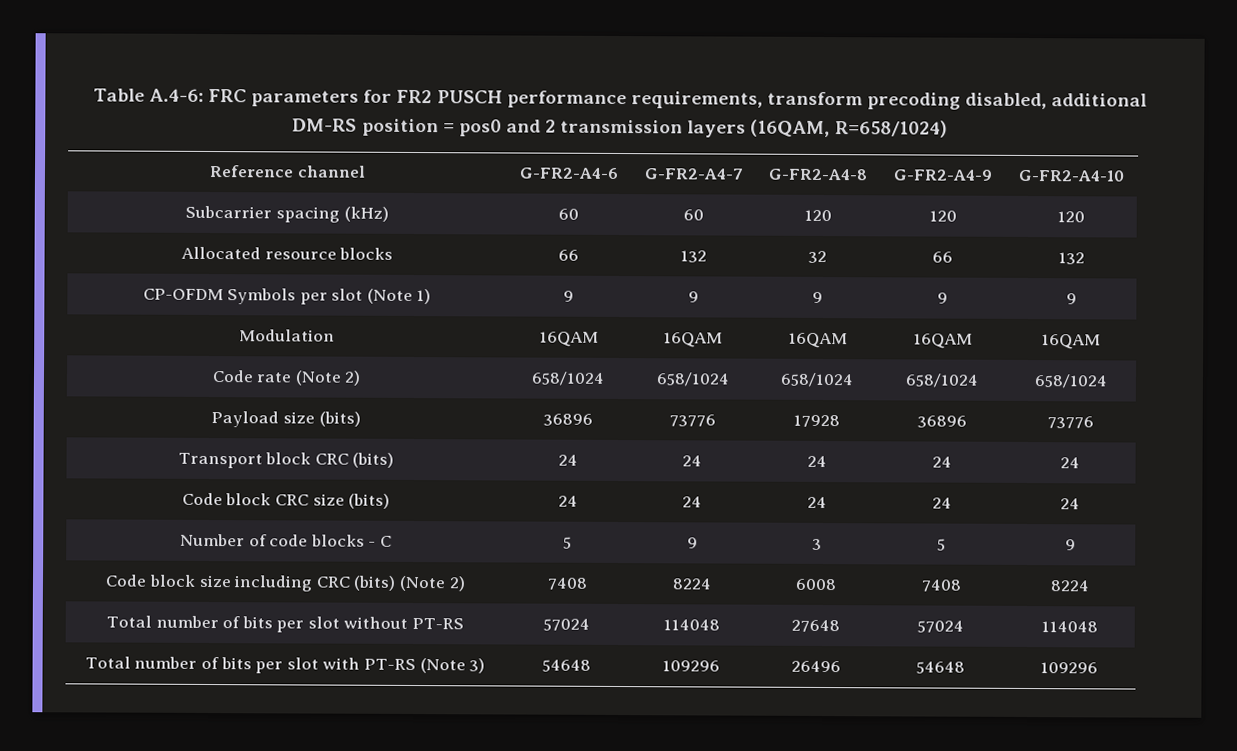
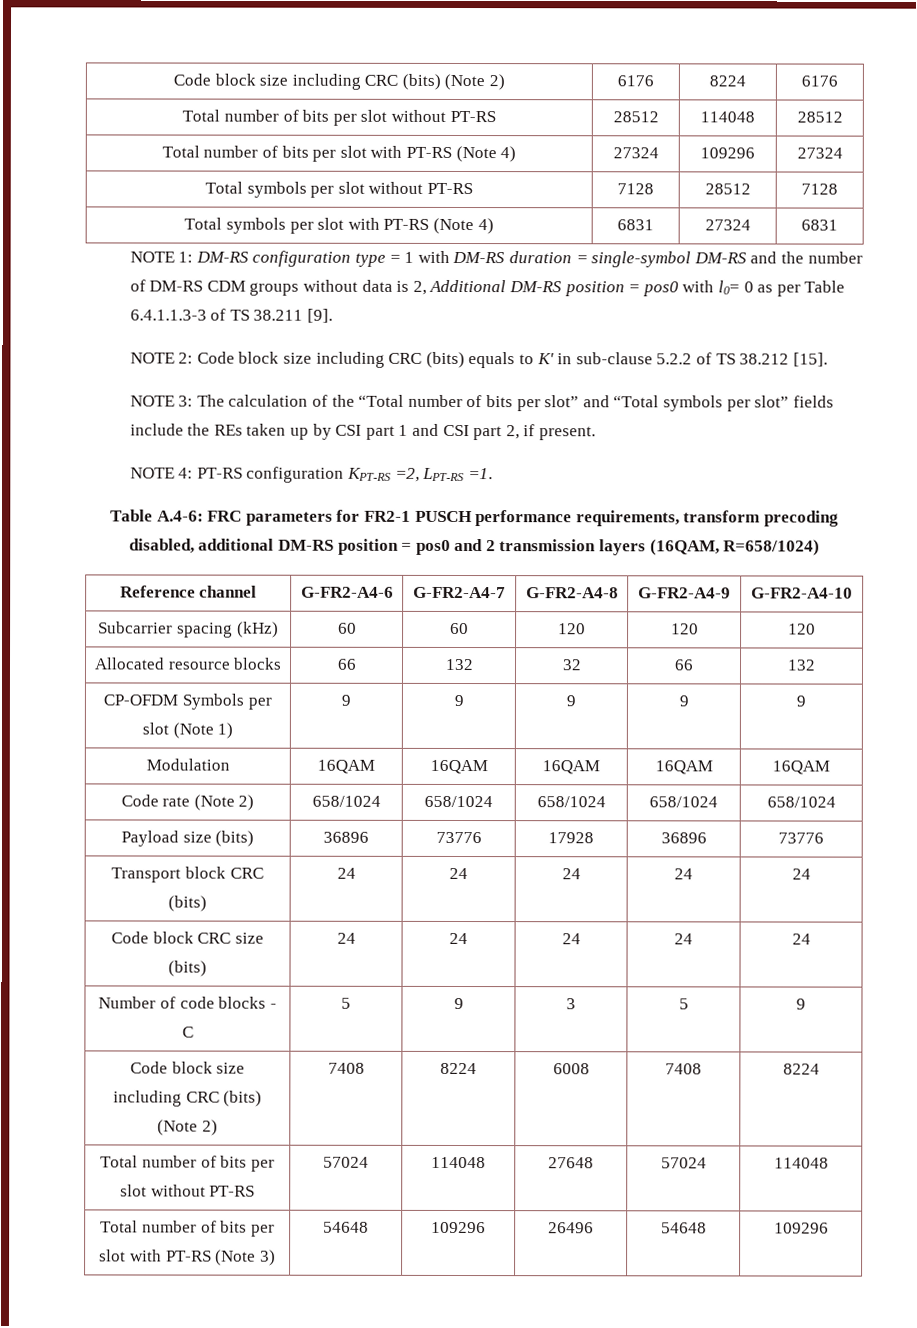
(92, 95) none -> [172,73,506,91] [617,75,654,87] [709,75,746,87] [801,75,838,87] [182,109,496,126] [612,111,659,123] [700,111,755,123] [796,111,843,123] [161,145,517,163] [612,147,659,159] [700,147,755,159] [796,147,843,159] [205,181,473,198] [617,183,654,195] [704,183,751,195] [801,183,838,195] [184,217,494,235] [617,219,654,231] [704,219,751,231] [801,219,838,231] [129,250,863,268] [129,279,846,297] [129,308,334,323] [129,351,828,369] [129,394,834,412] [129,423,596,441] [129,466,493,483] Code block size including CRC (bits) (Note 2) | 6176 | 8224 | 6176 // Total number of bits per slot without PT-RS | 28512 | 114048 | 28512 // Total number of bits per slot with PT-RS (Note 4) | 27324 | 109296 | 27324 // Total symbols per slot without PT-RS | 7128 | 28512 | 7128 // Total symbols per slot with PT-RS (Note 4) | 6831 | 27324 | 6831 // NOTE 1: DM-RS configuration type = 1 with DM-RS duration = single-symbol DM-RS and the number of DM-RS CDM groups without data is 2, Additional DM-RS position = pos0 with l0= 0 as per Table 6.4.1.1.3-3 of TS 38.211 [9]. // NOTE 2: Code block size including CRC (bits) equals to K' in sub-clause 5.2.2 of TS 38.212 [15]. // NOTE 3: The calculation of the “Total number of bits per slot” and “Total symbols per slot” fields include the REs taken up by CSI part 1 and CSI part 2, if present. // NOTE 4: PT-RS configuration KPT-RS =2, LPT-RS =1. //
[396,89,433,104] FR2 -> [364,510,411,522] FR2-1

